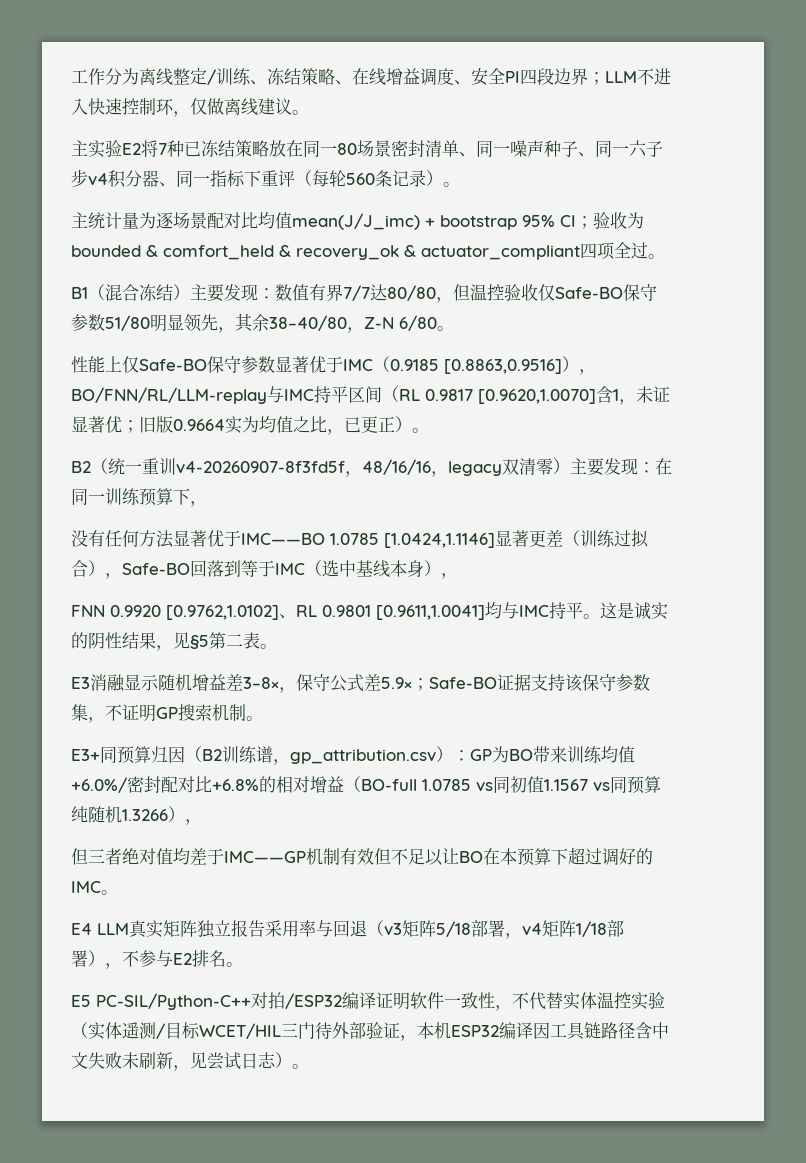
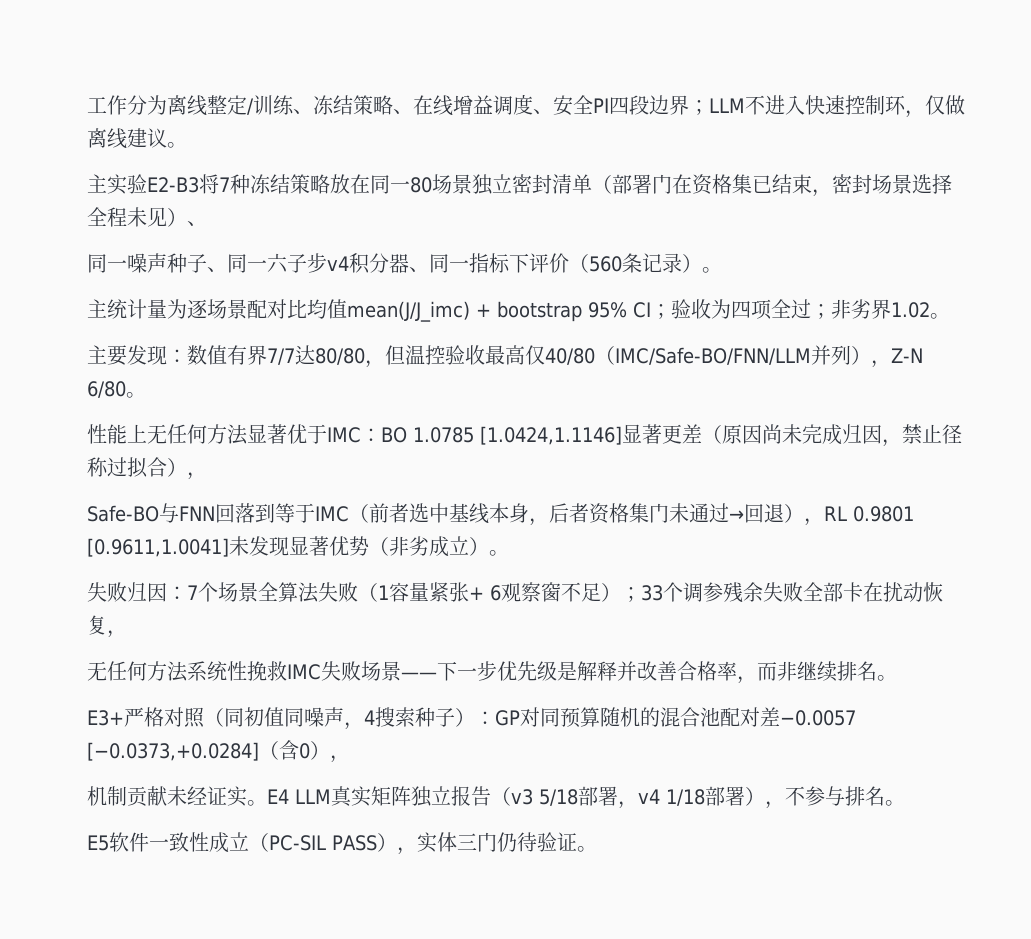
[122,143,141,155] E2 -> [147,177,199,193] E2-B3
[184,141,201,157] 已 -> (250, 184) none
(391, 148) none -> [471,174,512,195] 独立
[459,152,476,157] 、 -> [591,174,952,197] [87,207,207,227] （部署门在资格集已结束，密封场景选择全程未见）、 //
[261,170,346,187] 重评（每轮 -> [529,253,589,273] 评价（
[71,242,665,260] [71,284,190,301] bounded & comfort_held & recovery_ok & actuator_compliant四项全过。 // B1（混合冻结） -> [731,299,950,320] 四项全过；非劣界1.02。 //
[538,284,657,301] [71,313,347,333] 仅Safe-BO保守参数51/80明显领先，其余38–40/80 -> [485,345,871,365] 最高仅40/80（IMC/Safe-BO/FNN/LLM并列）
[122,356,596,375] [71,386,670,405] [71,416,429,435] [71,458,672,477] [71,488,207,507] [71,530,105,547] 仅Safe-BO保守参数显著优于IMC（0.9185 [0.8863,0.9516]），BO/FNN/RL/LLM-replay与IMC持平区间（RL 0.9817 [0.9620,1.0070]含1，未证显著优；旧版0.9664实为均值之比，已更正）。 // B2（统一重训v4-20260907-8f3fd5f，48/16/16，legacy双清零）主要发现：在同一训练预算下， // 没有 -> [147,424,167,444] 无
[241,533,325,545] IMC——BO -> [327,427,407,443] IMC：BO
[580,530,615,547] 训练 -> [722,424,962,447] [87,457,108,477] 原因尚未完成归因，禁止径称
[122,563,190,575] Safe-BO -> [87,503,215,523] // Safe-BO与FNN
(322, 568) none -> [368,503,409,523] 前者
[424,560,458,579] [71,602,668,620] [71,632,277,651] [71,674,650,693] [71,704,263,723] [71,746,635,765] [71,776,661,794] [71,806,202,825] [71,847,653,866] [71,881,118,895] ）， // FNN 0.9920 [0.9762,1.0102]、RL 0.9801 [0.9611,1.0041]均与IMC持平。这是诚实的阴性结果，见§5第二表。 // E3消融显示随机增益差3–8×，保守公式差5.9×；Safe-BO证据支持该保守参数集，不证明GP搜索机制。 // E3+同预算归因（B2训练谱，gp_attribution.csv）：GP为BO带来训练均值+6.0%/密封配对比+6.8%的相对增益（BO-full 1.0785 vs同初值1.1567 vs同预算纯随机1.3266）， // 但三者绝对值均差于IMC——GP机制有效但不足以让BO在本预算下超过调好的IMC。 // -> [528,503,914,526] [87,536,509,557] [87,582,943,603] [87,615,127,638] [87,661,897,684] [87,707,856,730] [87,740,350,763] [87,786,267,807] ，后者资格集门未通过→回退），RL 0.9801 [0.9611,1.0041]未发现显著优势（非劣成立）。 // 失败归因：7个场景全算法失败（1容量紧张+ 6观察窗不足）；33个调参残余失败全部卡在扰动恢复， // 无任何方法系统性挽救IMC失败场景——下一步优先级是解释并改善合格率，而非继续排名。 // E3+严格对照（同初值同噪声，4搜索种子）：GP对同预算随机的混合池配对差−0.0057 [−0.0373,+0.0284]（含0）， // 机制贡献未经证实。
[265,920,436,937] 采用率与回退（v3矩阵 -> [491,787,533,806] （v3
[542,920,576,937] 矩阵 -> (660, 796) none
[173,953,192,965] E2 -> (845, 796) none
[96,992,665,1011] [71,1022,669,1041] [71,1052,292,1071] PC-SIL/Python-C++对拍/ESP32编译证明软件一致性，不代替实体温控实验（实体遥测/目标WCET/HIL三门待外部验证，本机ESP32编译因工具链路径含中文失败未刷新，见尝试日志） -> [109,832,577,855] 软件一致性成立（PC-SIL PASS），实体三门仍待验证

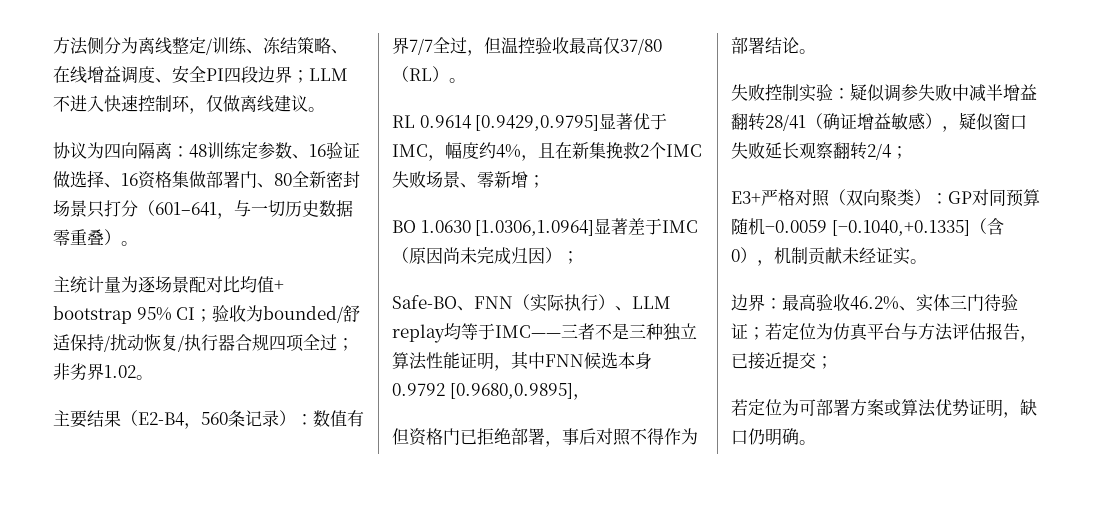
[87,95,127,115] 工作 -> [53,37,104,55] 方法侧
[87,174,952,197] [87,207,207,227] [87,253,682,274] 主实验E2-B3将7种冻结策略放在同一80场景独立密封清单（部署门在资格集已结束，密封场景选择全程未见）、 // 同一噪声种子、同一六子步v4积分器、同一指标下评价（560条记录 -> [53,142,360,159] [53,170,360,189] [53,200,353,219] [53,229,104,246] 协议为四向隔离：48训练定参数、16验证做选择、16资格集做部署门、80全新密封场景只打分（601–641，与一切历史数据零重叠
[347,301,470,322] mean(J/J_imc) -> (274, 284) none
(731, 309) none -> [263,305,361,323] [53,334,269,352] bounded/舒适保持/扰动恢复/执行器合规
[127,345,167,365] 发现 -> [87,410,296,429] 结果（E2-B4，560条记录）
[295,345,365,365] 达80/80 -> [433,37,467,54] 全过
[545,345,923,368] [87,381,146,398] [87,424,702,445] 40/80（IMC/Safe-BO/FNN/LLM并列），Z-N 6/80。 // 性能上无任何方法显著优于IMC：BO 1.0785 [1.0424,1.1146]显著更差 -> [620,38,662,55] [392,66,466,83] [392,113,668,131] [392,142,702,161] [392,171,545,188] [392,218,699,236] 37/80（RL）。 // RL 0.9614 [0.9429,0.9795]显著优于IMC，幅度约4%，且在新集挽救2个IMC失败场景、零新增； // BO 1.0630 [1.0306,1.0964]显著差于IMC
[882,424,962,447] [87,457,207,480] [87,503,914,526] [87,536,509,557] [87,582,943,603] [87,615,127,638] [87,661,897,684] [87,707,455,730] ，禁止径称过拟合）， // Safe-BO与FNN回落到等于IMC（前者选中基线本身，后者资格集门未通过→回退），RL 0.9801 [0.9611,1.0041]未发现显著优势（非劣成立）。 // 失败归因：7个场景全算法失败（1容量紧张+ 6观察窗不足）；33个调参残余失败全部卡在扰动恢复， // 无任何方法系统性挽救IMC失败场景——下一步优先级是解释并改善合格率，而非继续排名。 // E3+严格对照（同初值同噪声，4搜索种子 -> [545,247,579,264] [392,294,671,312] [392,323,697,343] [392,351,652,371] [392,383,590,400] [392,428,698,447] [731,37,816,54] [731,83,1037,102] [731,112,1027,132] [731,142,908,160] [731,189,914,207] ）； // Safe-BO、FNN（实际执行）、LLM replay均等于IMC——三者不是三种独立算法性能证明，其中FNN候选本身0.9792 [0.9680,0.9895]， // 但资格门已拒绝部署，事后对照不得作为部署结论。 // 失败控制实验：疑似调参失败中减半增益翻转28/41（确证增益敏感），疑似窗口失败延长观察翻转2/4； // E3+严格对照（双向聚类
[640,707,856,727] [87,742,259,761] 的混合池配对差−0.0057 [−0.0373,+0.0284] -> [765,220,970,236] −0.0059 [−0.1040,+0.1335]
(350, 759) // -> (774, 263) none
[267,786,905,809] [87,832,577,855] E4 LLM真实矩阵独立报告（v3 5/18部署，v4 1/18部署），不参与排名。 // E5软件一致性成立（PC-SIL PASS），实体三门仍待验证 -> [731,294,1018,312] [731,323,1037,342] [731,352,833,370] [731,399,1037,418] [731,428,799,446] // 边界：最高验收46.2%、实体三门待验证；若定位为仿真平台与方法评估报告，已接近提交； // 若定位为可部署方案或算法优势证明，缺口仍明确

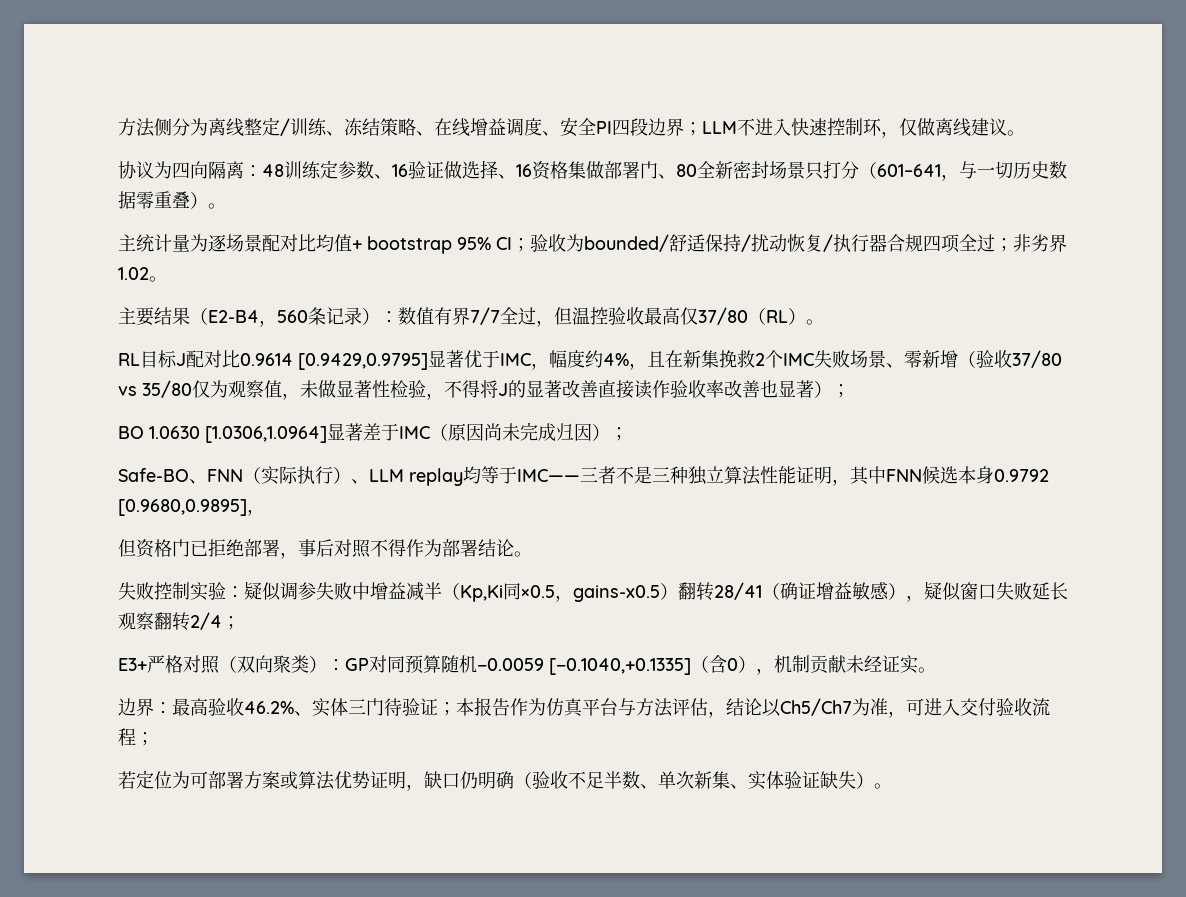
(415, 121) none -> [140,350,240,368] 目标J配对比
(528, 179) none -> [958,350,1062,368] [118,380,832,400] （验收37/80 vs 35/80仅为观察值，未做显著性检验，不得将J的显著改善直接读作验收率改善也显著）
[969,84,1037,102] 减半增益 -> [370,582,678,602] 增益减半（Kp,Ki同×0.5，gains-x0.5）
[765,323,816,340] 若定位 -> [456,697,528,716] 本报告作
[986,323,1037,342] [731,352,816,370] 报告，已接近提交 -> [708,698,1050,718] [118,728,136,746] ，结论以Ch5/Ch7为准，可进入交付验收流程
(799, 436) none -> [514,771,874,790] （验收不足半数、单次新集、实体验证缺失）

